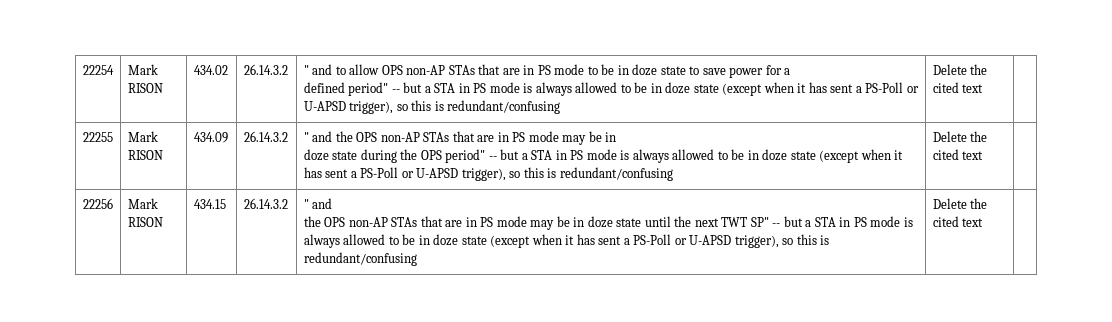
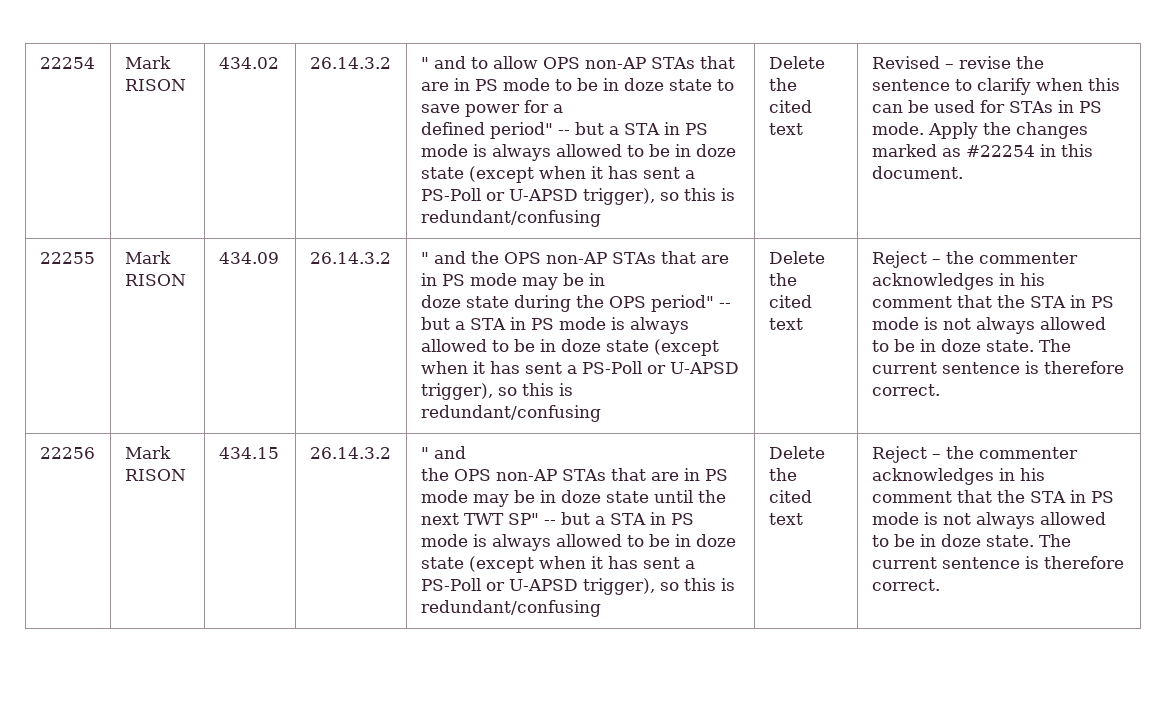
(984, 88) none -> [871,56,1044,69] [871,78,1120,95] [871,100,1102,113] [871,122,1088,139] [871,144,1093,157] [871,166,963,179] Revised – revise the sentence to clarify when this can be used for STAs in PS mode. Apply the changes marked as #22254 in this document.
(984, 155) none -> [871,251,1078,268] [871,273,1045,290] [871,295,1114,308] [871,317,1106,334] [871,339,1071,352] [871,361,1124,374] [871,384,940,396] Reject – the commenter acknowledges in his comment that the STA in PS mode is not always allowed to be in doze state. The current sentence is therefore correct.
(984, 222) none -> [871,446,1078,463] [871,468,1045,485] [871,490,1114,503] [871,512,1106,529] [871,534,1071,547] [871,556,1124,569] [871,579,940,591] Reject – the commenter acknowledges in his comment that the STA in PS mode is not always allowed to be in doze state. The current sentence is therefore correct.

